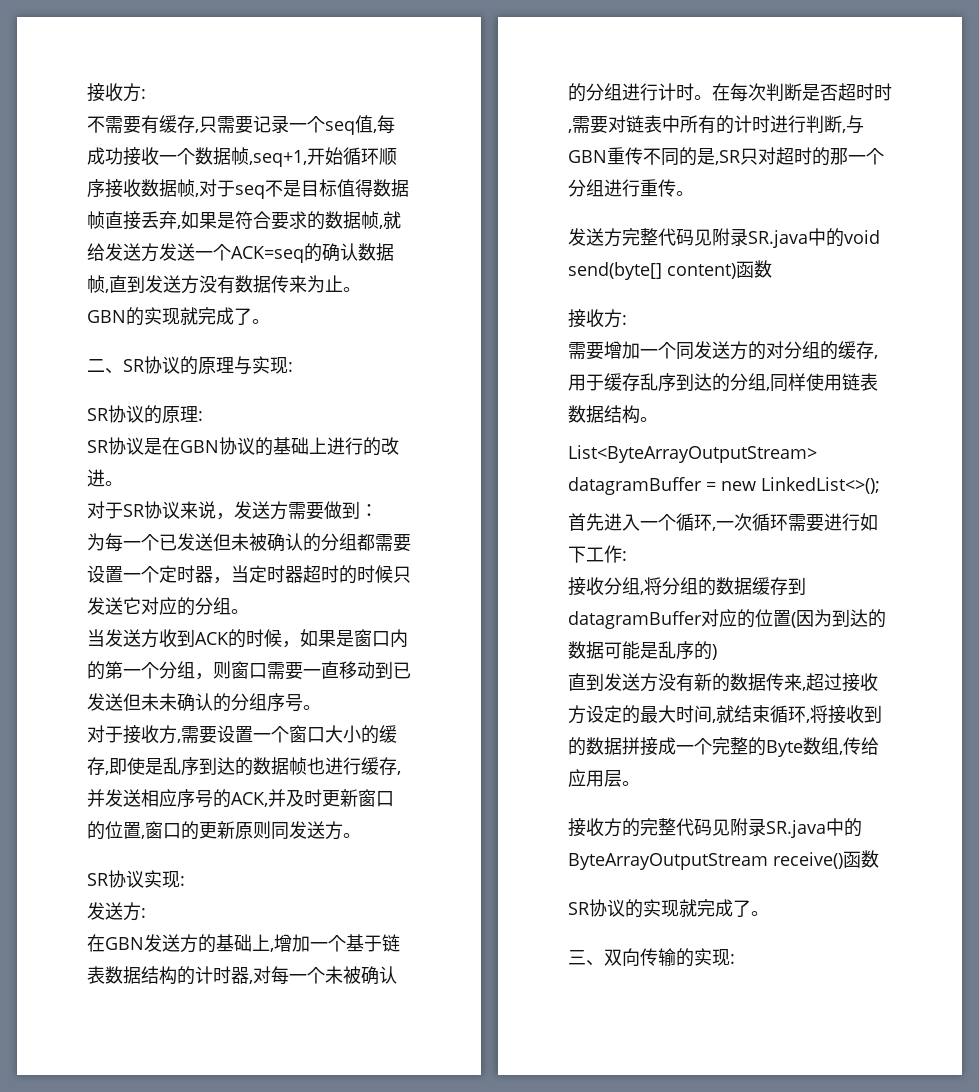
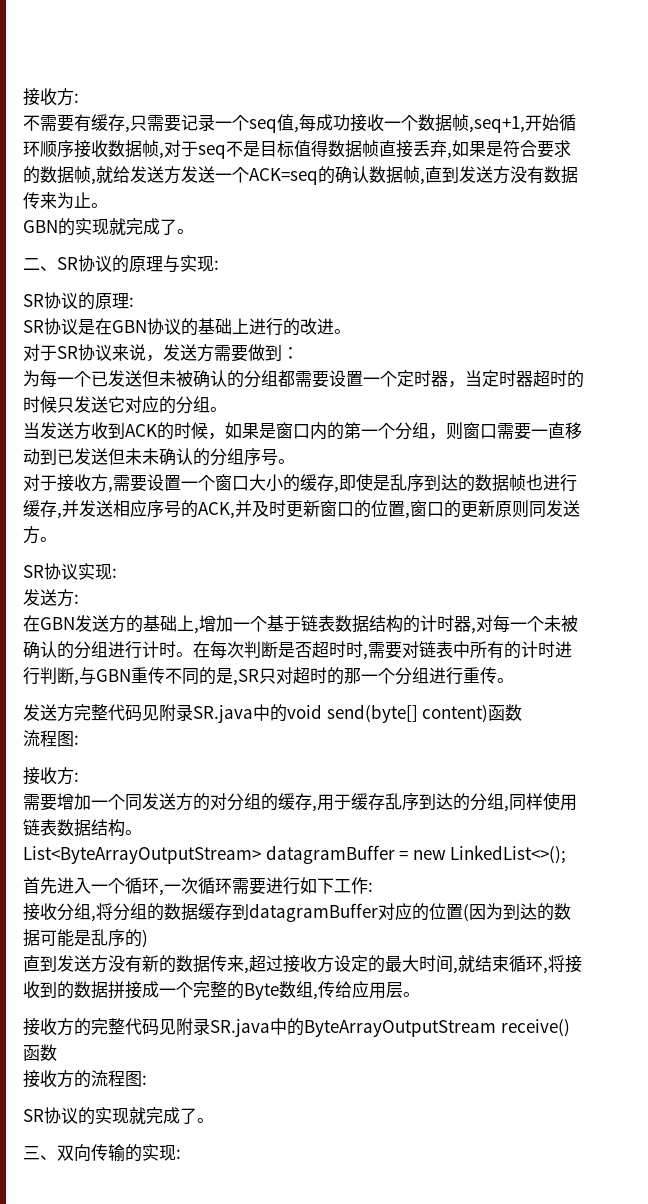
(772, 269) none -> [23,730,79,747] // 流程图:
(879, 859) none -> [23,1070,147,1088] // 接收方的流程图:

